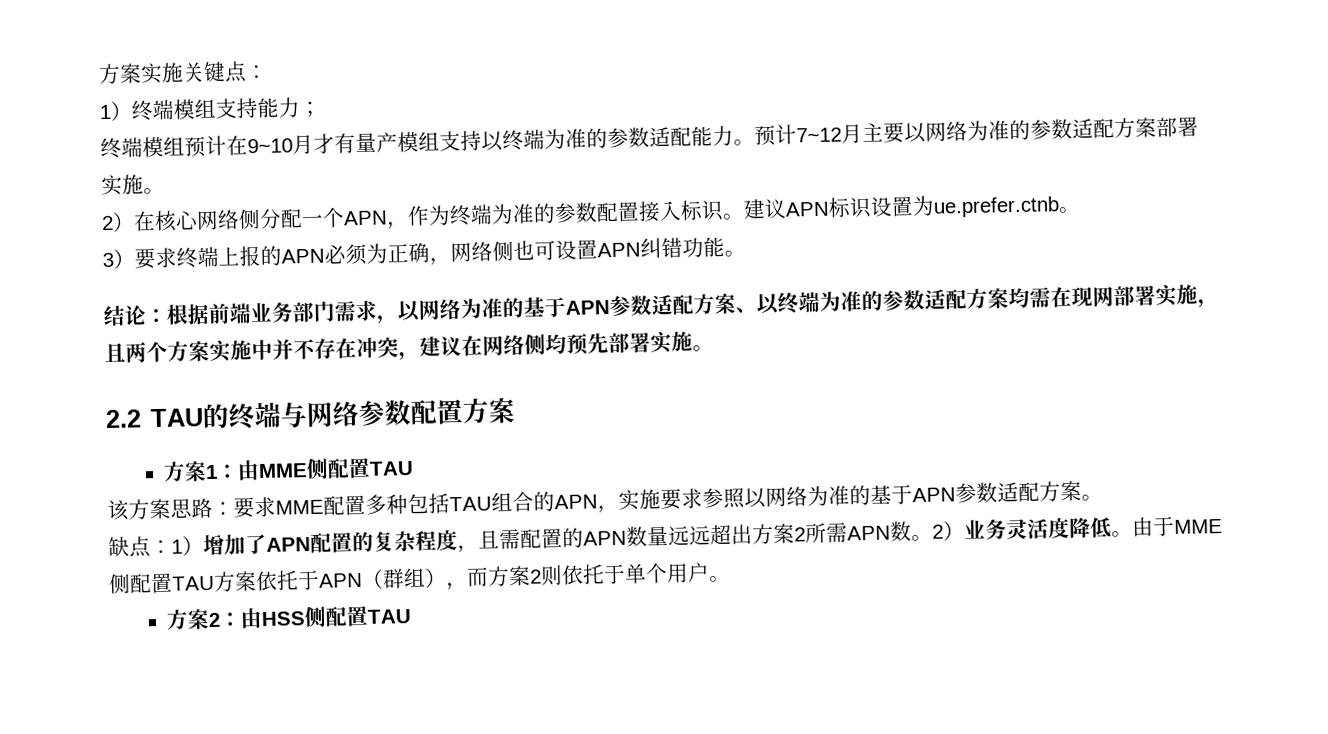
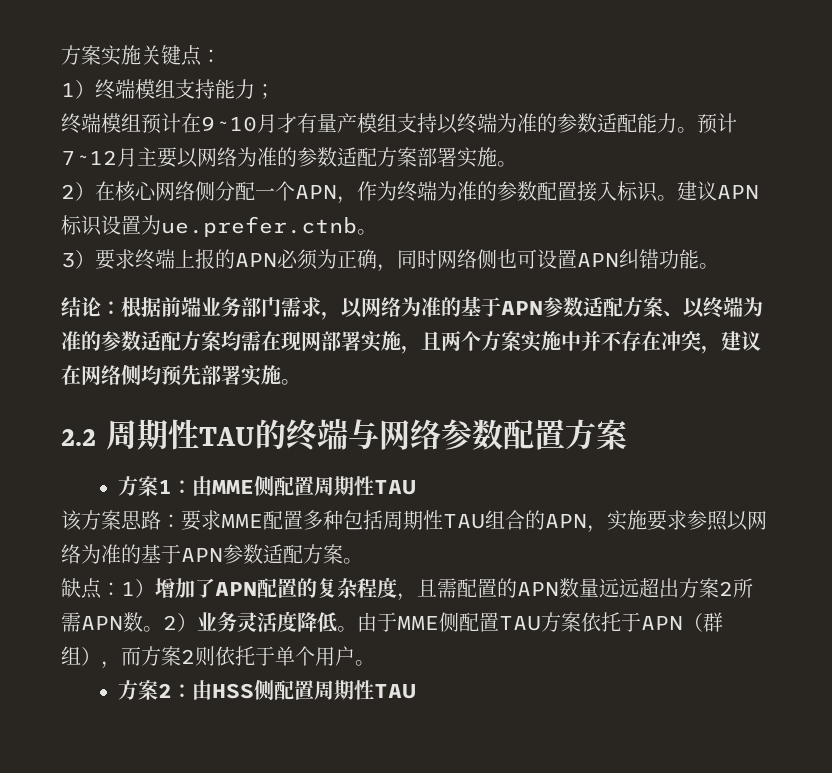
(451, 261) none -> [397,249,437,269] 同时
(142, 419) none -> [106,419,199,450] 周期性
(372, 468) none -> [313,476,374,496] 周期性
(450, 503) none -> [383,510,443,530] 周期性
(370, 616) none -> [313,680,374,700] 周期性

